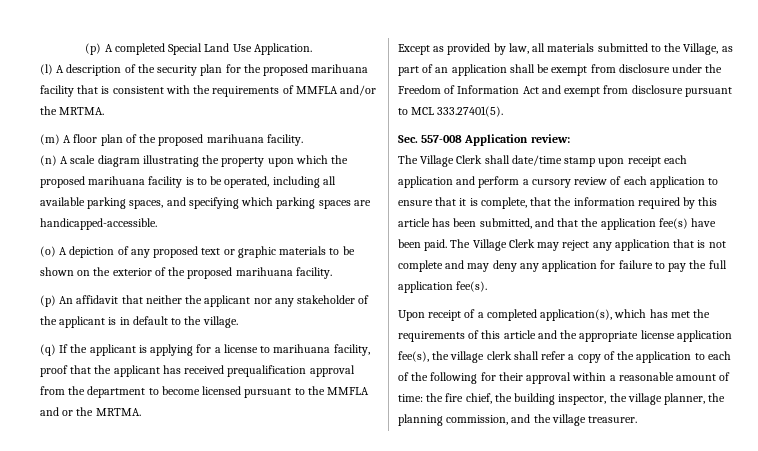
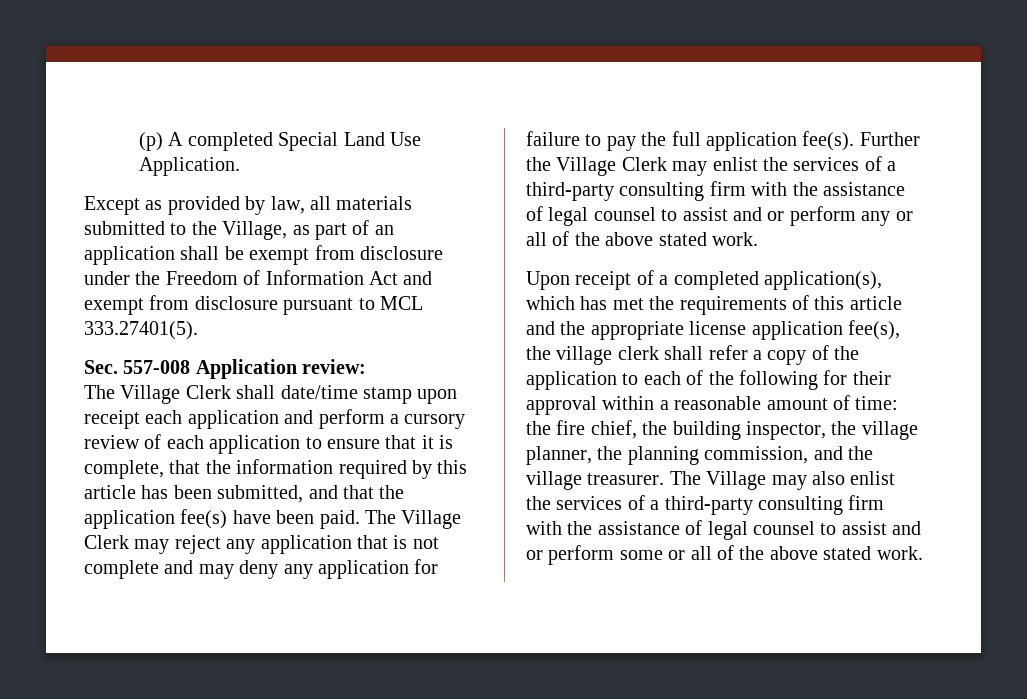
[40,64,369,76] [40,85,377,97] [40,106,105,115] [40,134,303,146] [40,155,349,167] [40,176,336,188] [40,197,371,209] [40,218,157,230] [40,246,355,258] [40,267,332,279] [40,295,370,307] [40,316,238,328] [40,344,370,356] [40,365,355,377] [40,386,370,398] [40,407,141,416] // (l) A description of the security plan for the proposed marihuana facility that is consistent with the requirements of MMFLA and/or the MRTMA. // (m) A floor plan of the proposed marihuana facility. // (n) A scale diagram illustrating the property upon which the proposed marihuana facility is to be operated, including all available parking spaces, and specifying which parking spaces are handicapped-accessible. // (o) A depiction of any proposed text or graphic materials to be shown on the exterior of the proposed marihuana facility. // (p) An affidavit that neither the applicant nor any stakeholder of the applicant is in default to the village. // (q) If the applicant is applying for a license to marihuana facility, proof that the applicant has received prequalification approval from the department to become licensed pursuant to the MMFLA and or the MRTMA. -> (241, 166) none
(488, 286) none -> [859,132,920,146] [526,156,897,176] [526,181,905,201] [526,206,913,226] [526,231,758,246] Further the Village Clerk may enlist the services of a third-party consulting firm with the assistance of legal counsel to assist and or perform any or all of the above stated work.
(638, 419) none -> [669,471,896,490] [526,495,885,515] [526,520,922,540] [526,545,923,565] The Village may also enlist the services of a third-party consulting firm with the assistance of legal counsel to assist and or perform some or all of the above stated work.

